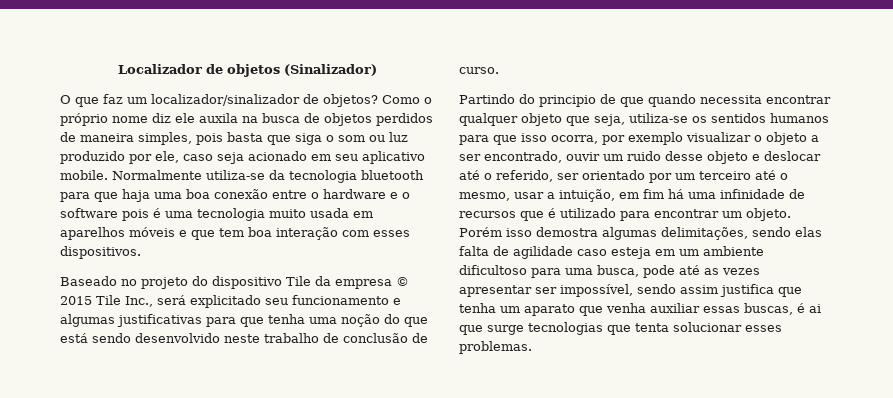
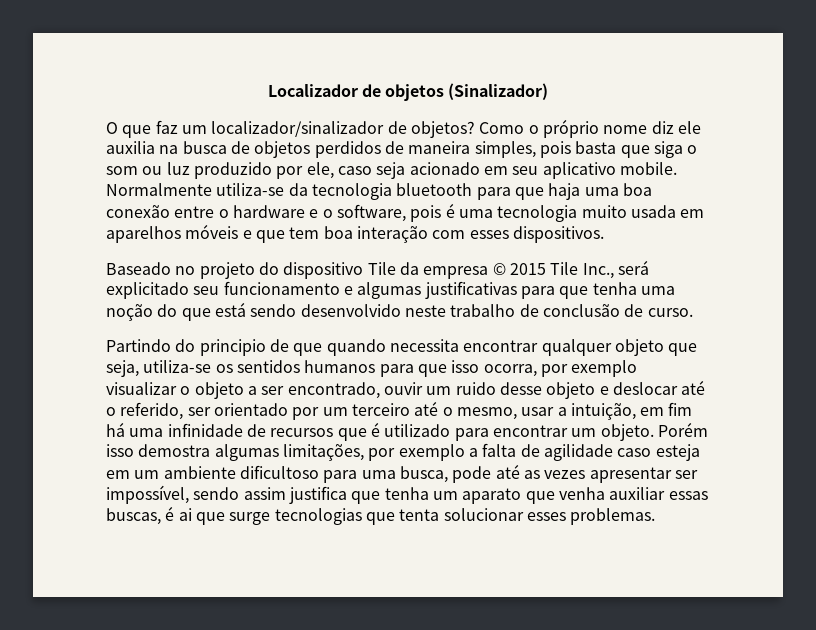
[199,113,238,123] auxila -> [106,141,155,154] auxilia
[60,208,118,218] software -> [336,204,406,222] software,
[661,227,822,240] delimitações, sendo elas -> [282,444,478,461] limitações, por exemplo a

